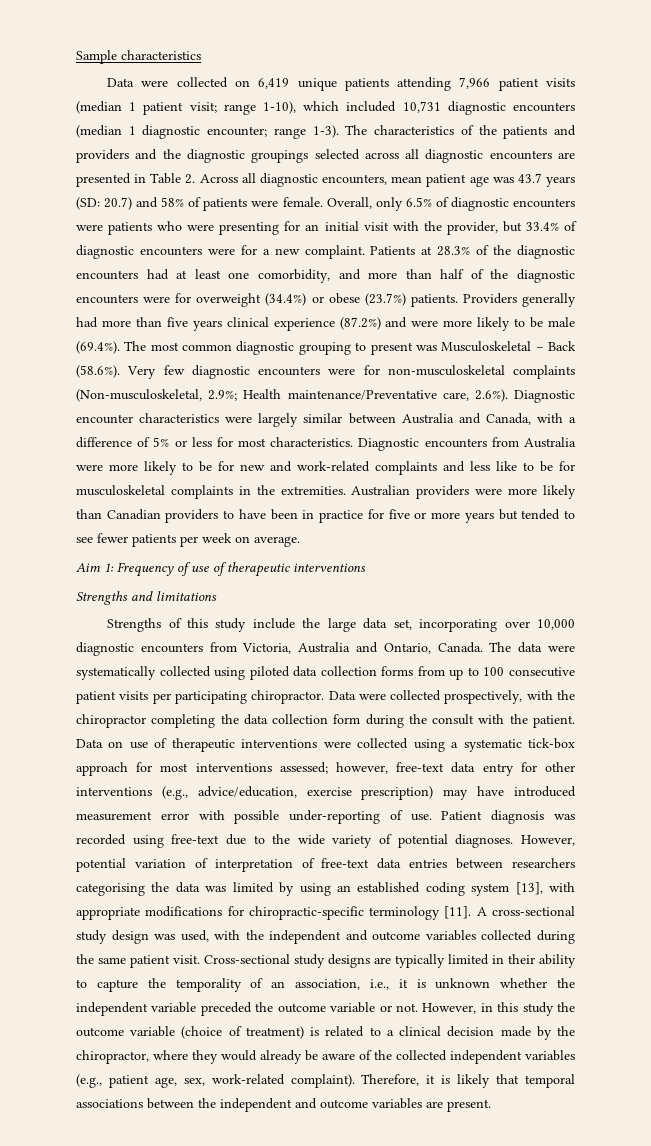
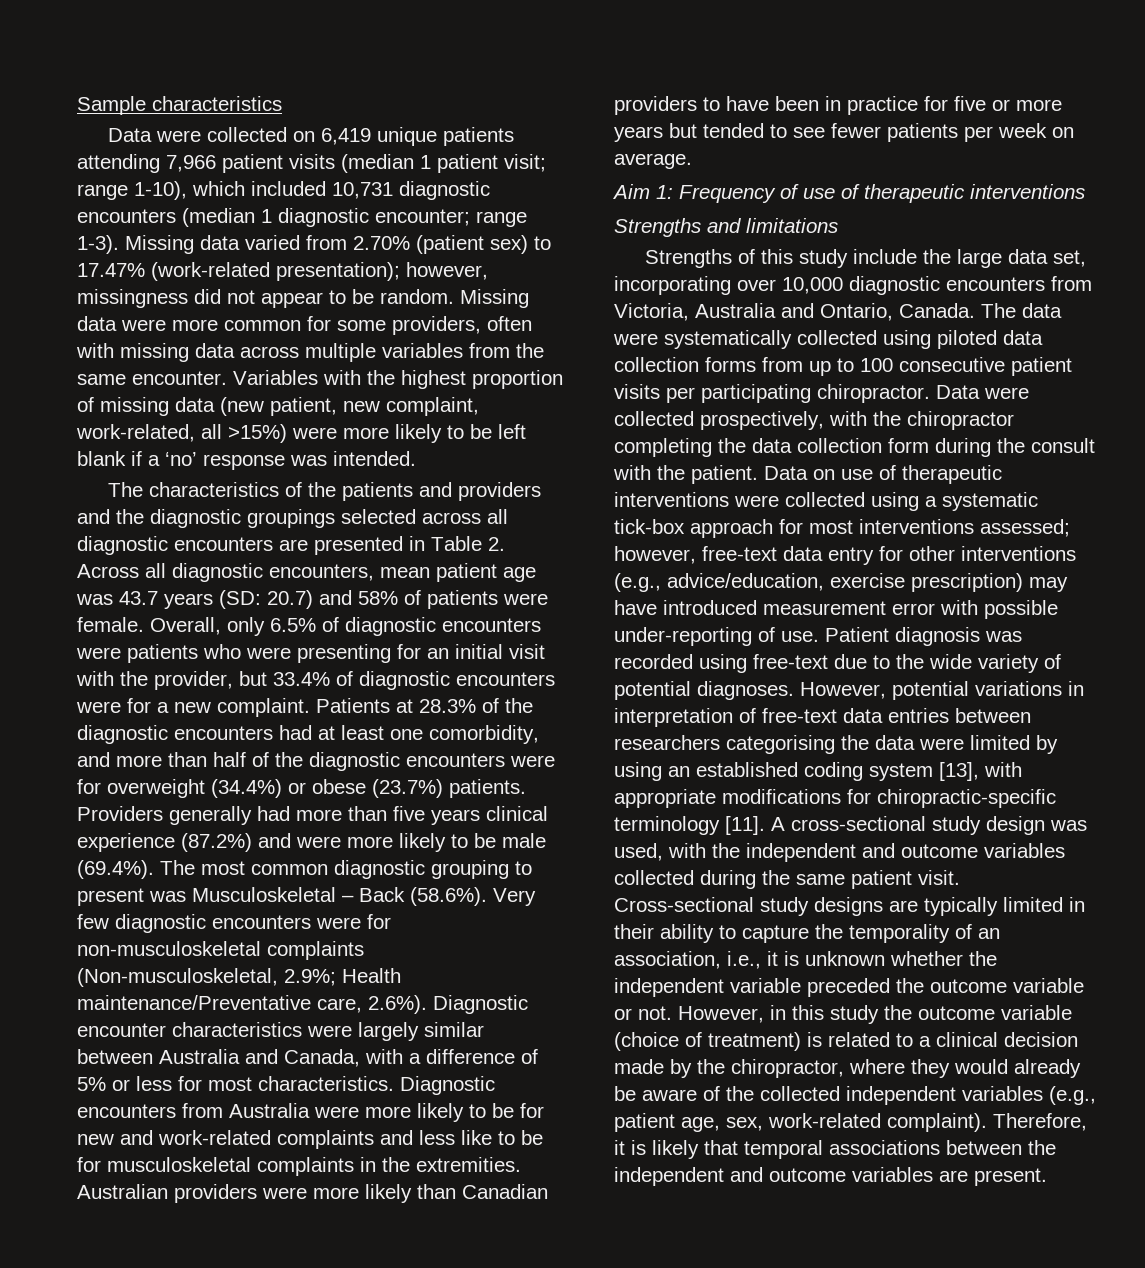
(339, 131) none -> [125,235,551,254] [77,262,488,281] [77,289,529,308] [77,316,532,335] [76,343,544,362] [77,370,563,389] [77,397,479,416] [76,424,526,443] [77,451,416,470] Missing data varied from 2.70% (patient sex) to 17.47% (work-related presentation); however, missingness did not appear to be random. Missing data were more common for some providers, often with missing data across multiple variables from the same encounter. Variables with the highest proportion of missing data (new patient, new complaint, work-related, all >15%) were more likely to be left blank if a ‘no’ response was intended. //
[134,858,208,868] variation of -> [975,681,1084,696] variations in
[205,886,227,892] was -> [919,738,964,750] were

